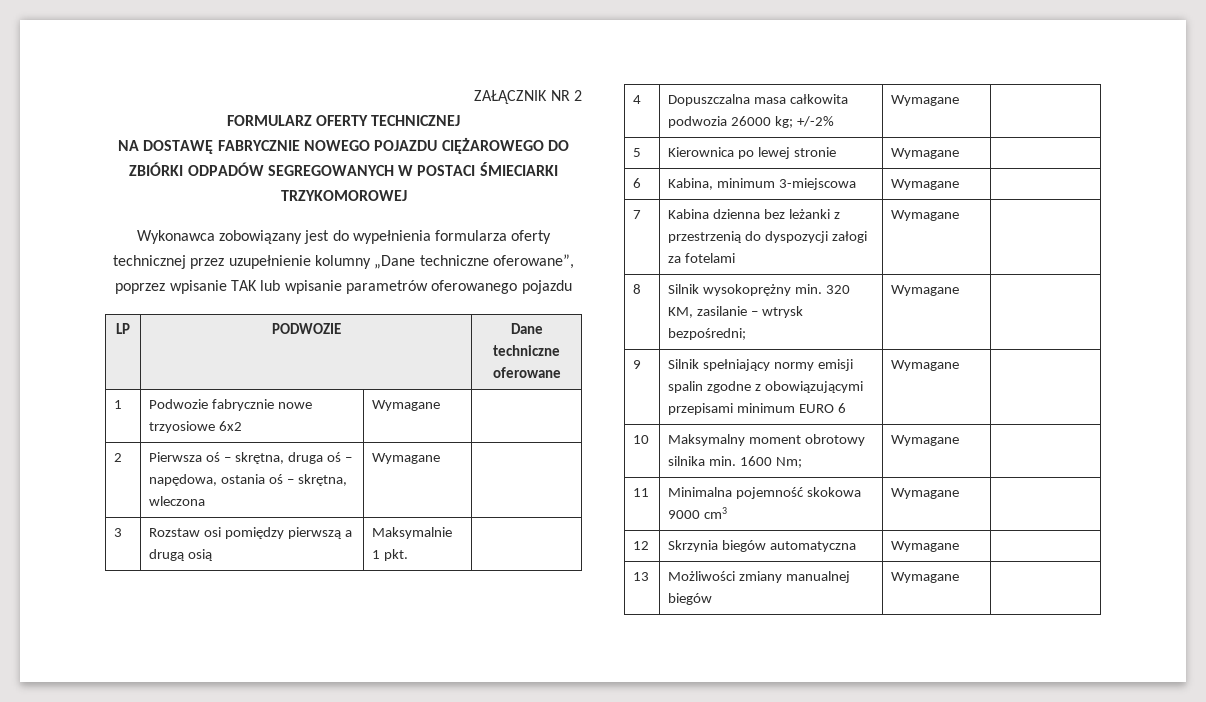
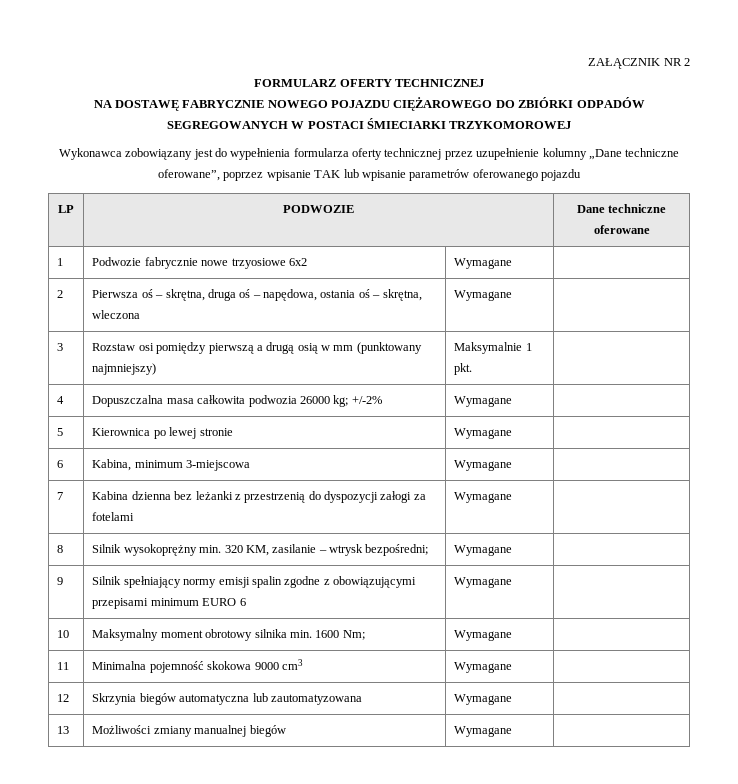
(214, 555) none -> [321,342,422,354] [92,363,157,375] w mm (punktowany najmniejszy)
(857, 546) none -> [252,693,362,705] lub zautomatyzowana

